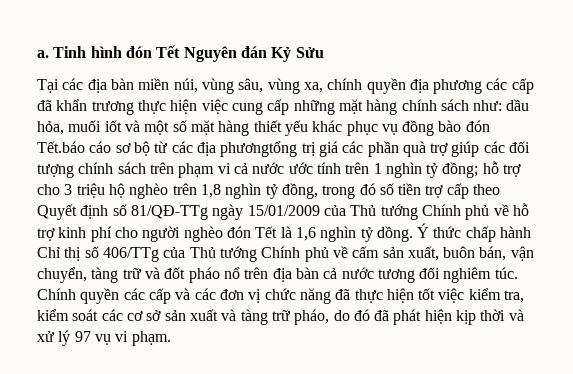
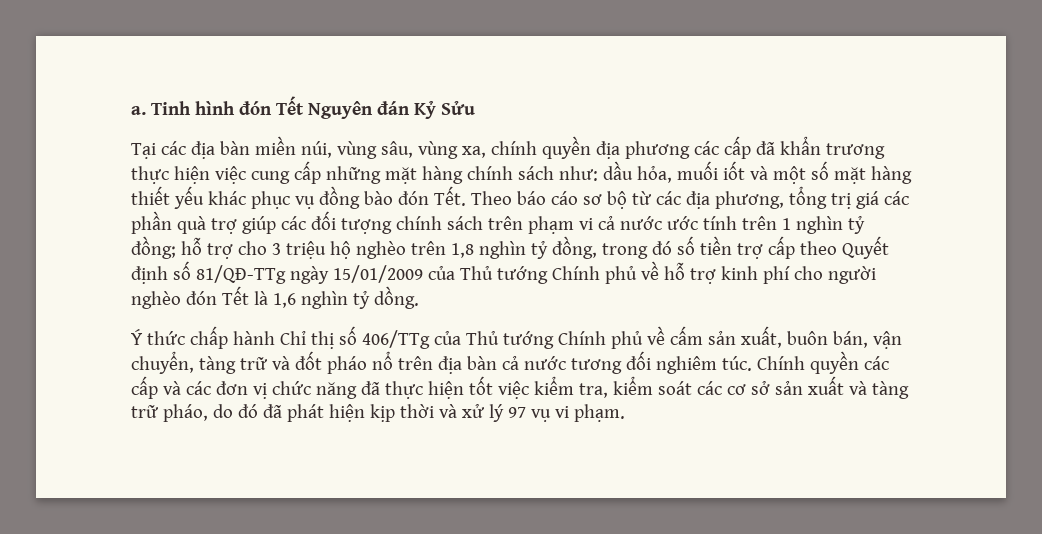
[37,141,85,153] Tết.báo -> [433,186,546,206] Tết. Theo báo
[220,141,298,157] phươngtổng -> [714,186,827,209] phương, tổng
(413, 234) none -> (419, 297) //

